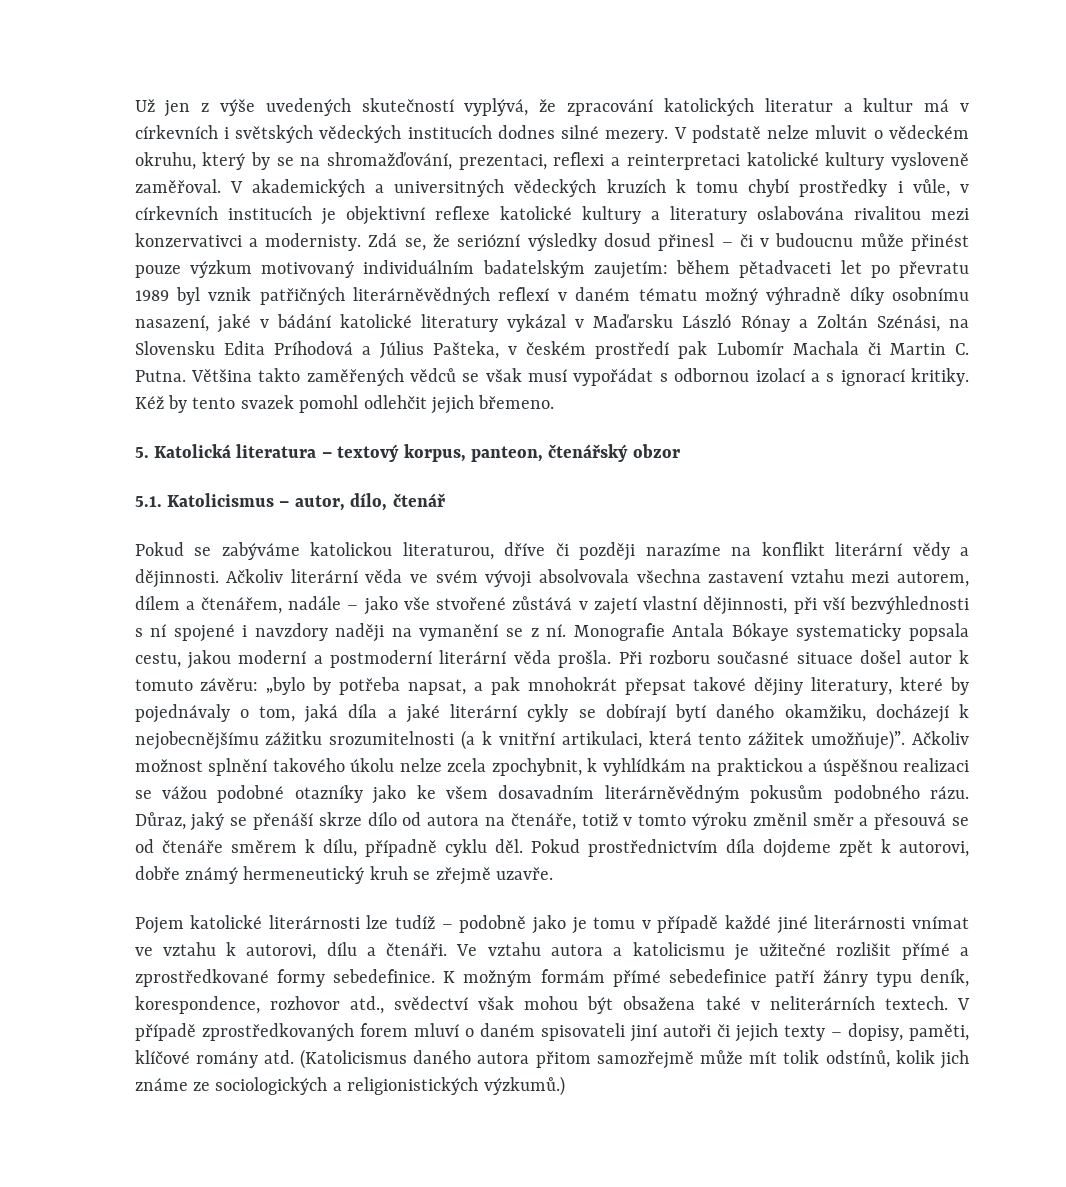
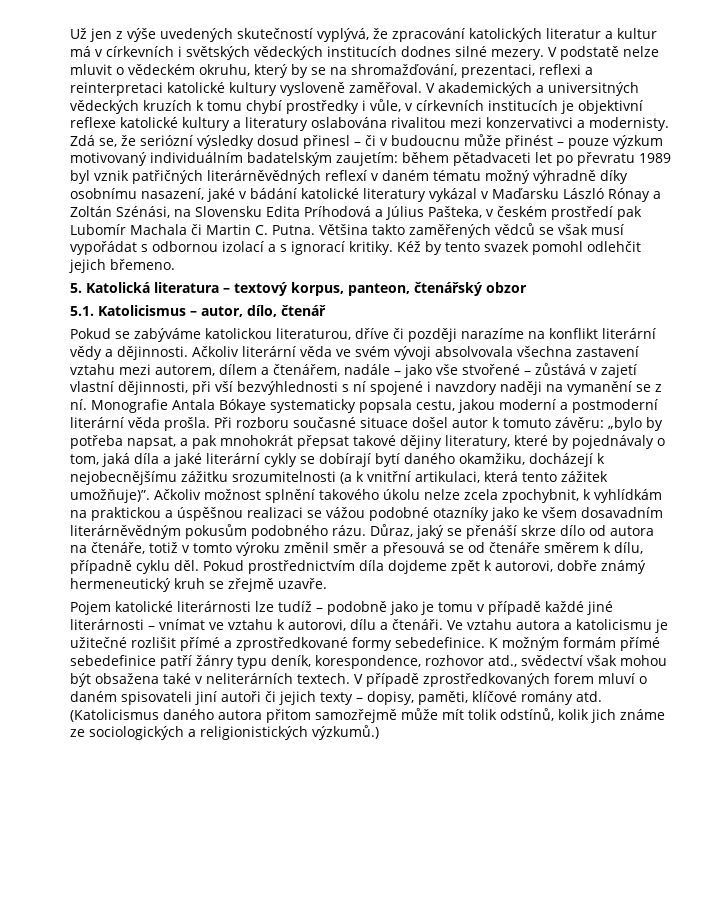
(969, 242) none -> [557,142,565,146] –
(507, 603) none -> [524,371,532,375] –
(906, 922) none -> [148,626,156,630] –

